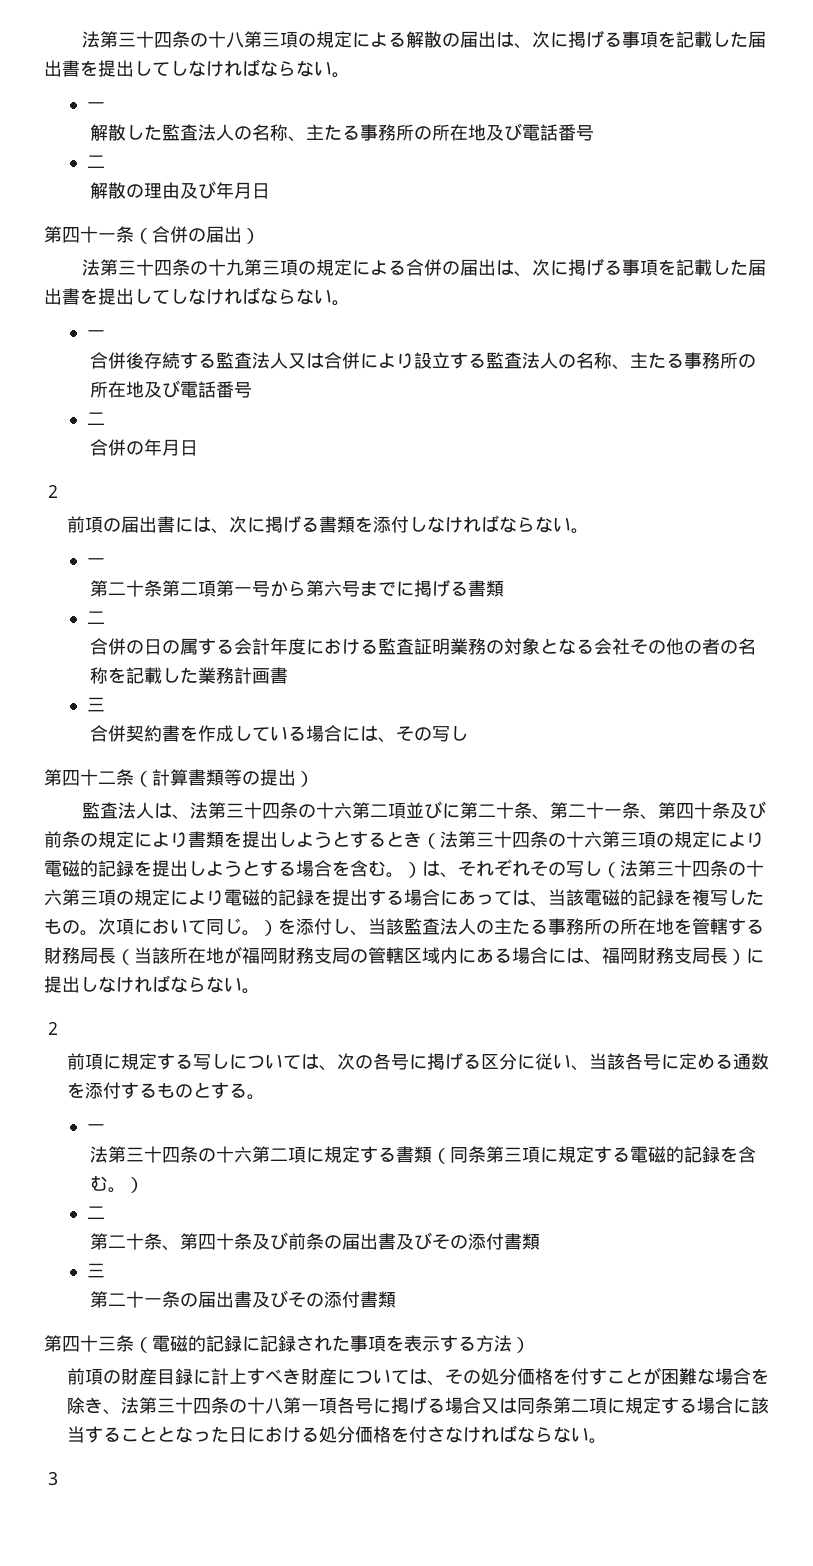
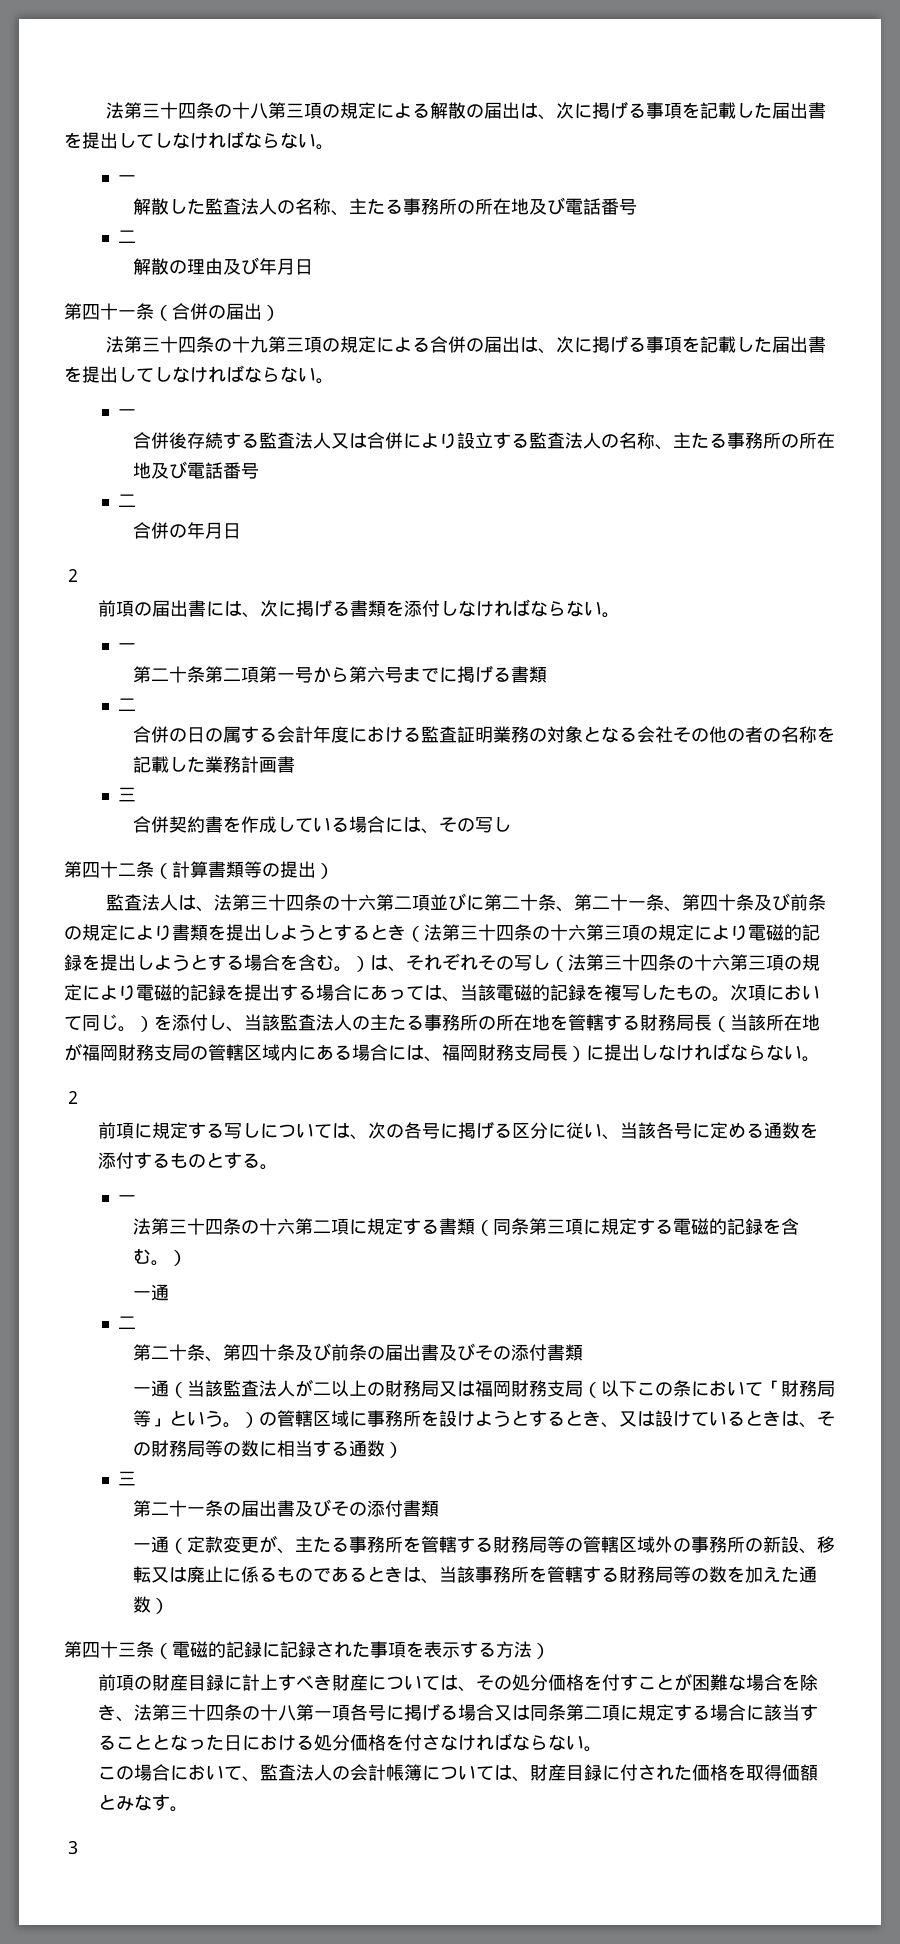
(144, 1185) none -> [132,1284,169,1301] // 一通
(540, 1241) none -> [132,1379,835,1398] [132,1410,835,1428] [132,1440,403,1458] // 一通（当該監査法人が二以上の財務局又は福岡財務支局（以下この条において「財務局等」という。）の管轄区域に事務所を設けようとするとき、又は設けているときは、その財務局等の数に相当する通数）
(396, 1299) none -> [132,1535,835,1554] [132,1566,817,1584] [132,1596,169,1614] // 一通（定款変更が、主たる事務所を管轄する財務局等の管轄区域外の事務所の新設、移転又は廃止に係るものであるときは、当該事務所を管轄する財務局等の数を加えた通数）
(607, 1441) none -> [98,1764,819,1782] [98,1794,189,1812] // この場合において、監査法人の会計帳簿については、財産目録に付された価格を取得価額とみなす。

